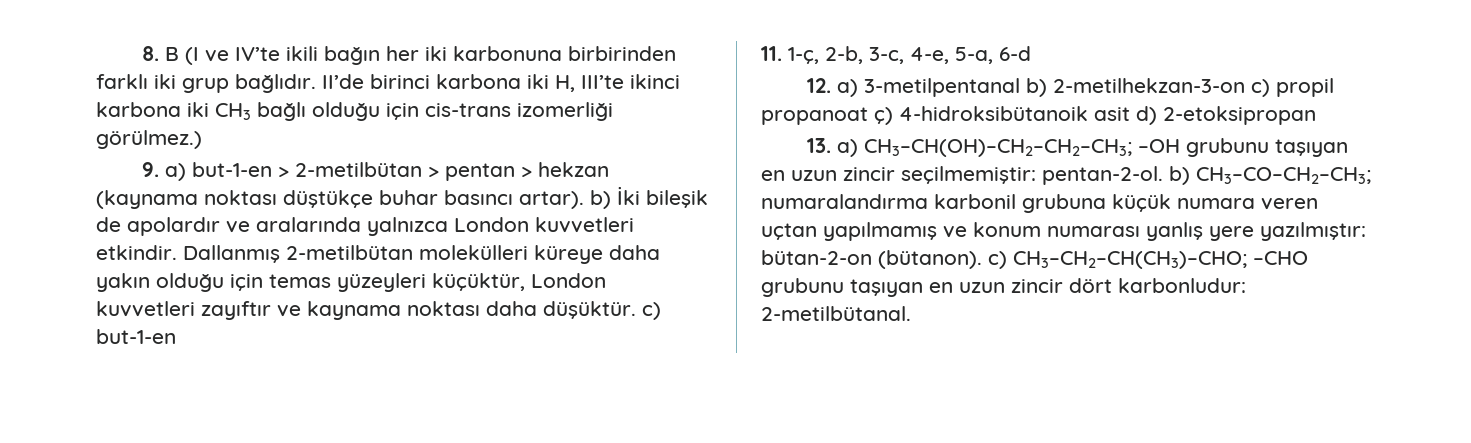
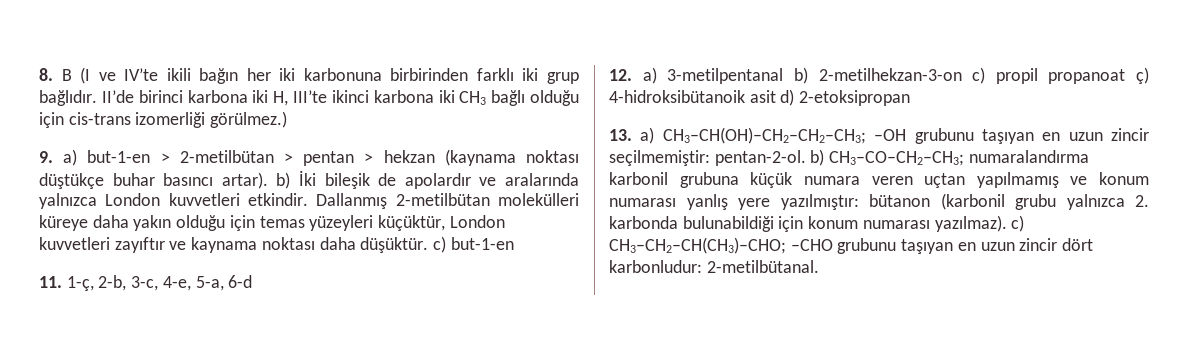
[761,250,982,269] bütan-2-on (bütanon). -> [869,193,1149,210] [609,215,1007,232] bütanon (karbonil grubu yalnızca 2. karbonda bulunabildiği için konum numarası yazılmaz).

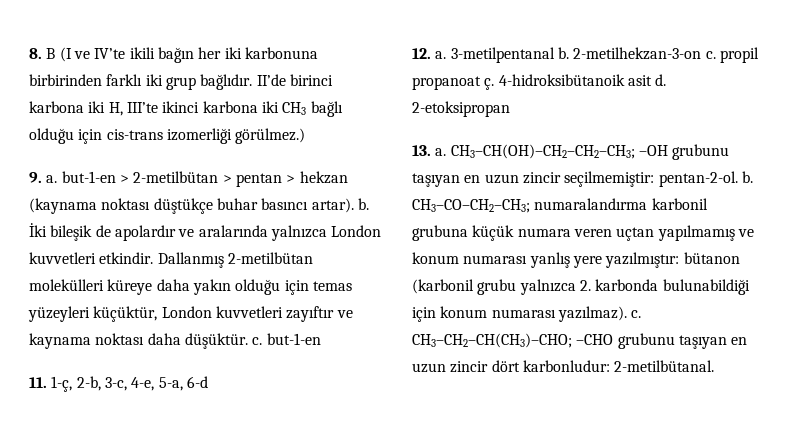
[63,149,78,166] a) -> [46,175,58,183] a.
[276,172,291,189] b) -> [357,198,369,210] b.
[433,236,447,253] c) -> [252,337,263,345] c.
[642,67,986,84] a) 3-metilpentanal b) 2-metilhekzan-3-on c) -> [435,47,716,63] a. 3-metilpentanal b. 2-metilhekzan-3-on c.
[1136,67,1149,84] ç) -> [484,78,495,90] ç.
[780,89,795,106] d) -> [655,74,667,86] d.
[640,127,655,144] a) -> [435,148,447,156] a.
[810,149,825,166] b) -> [741,171,753,183] b.
[1011,215,1025,232] c) -> [631,310,642,318] c.

